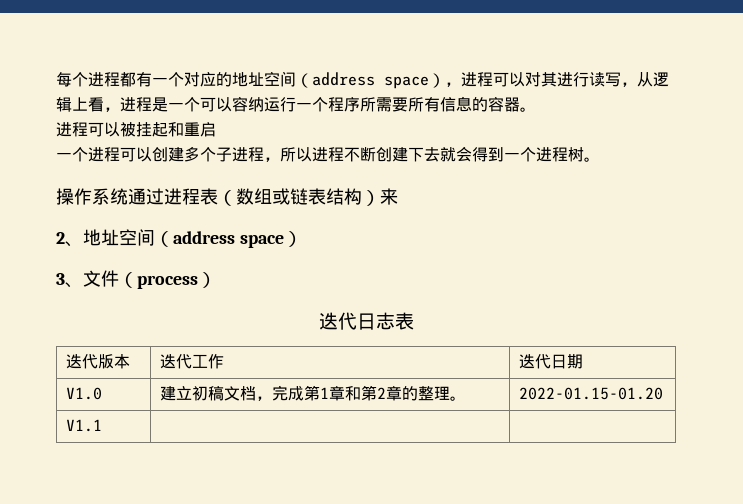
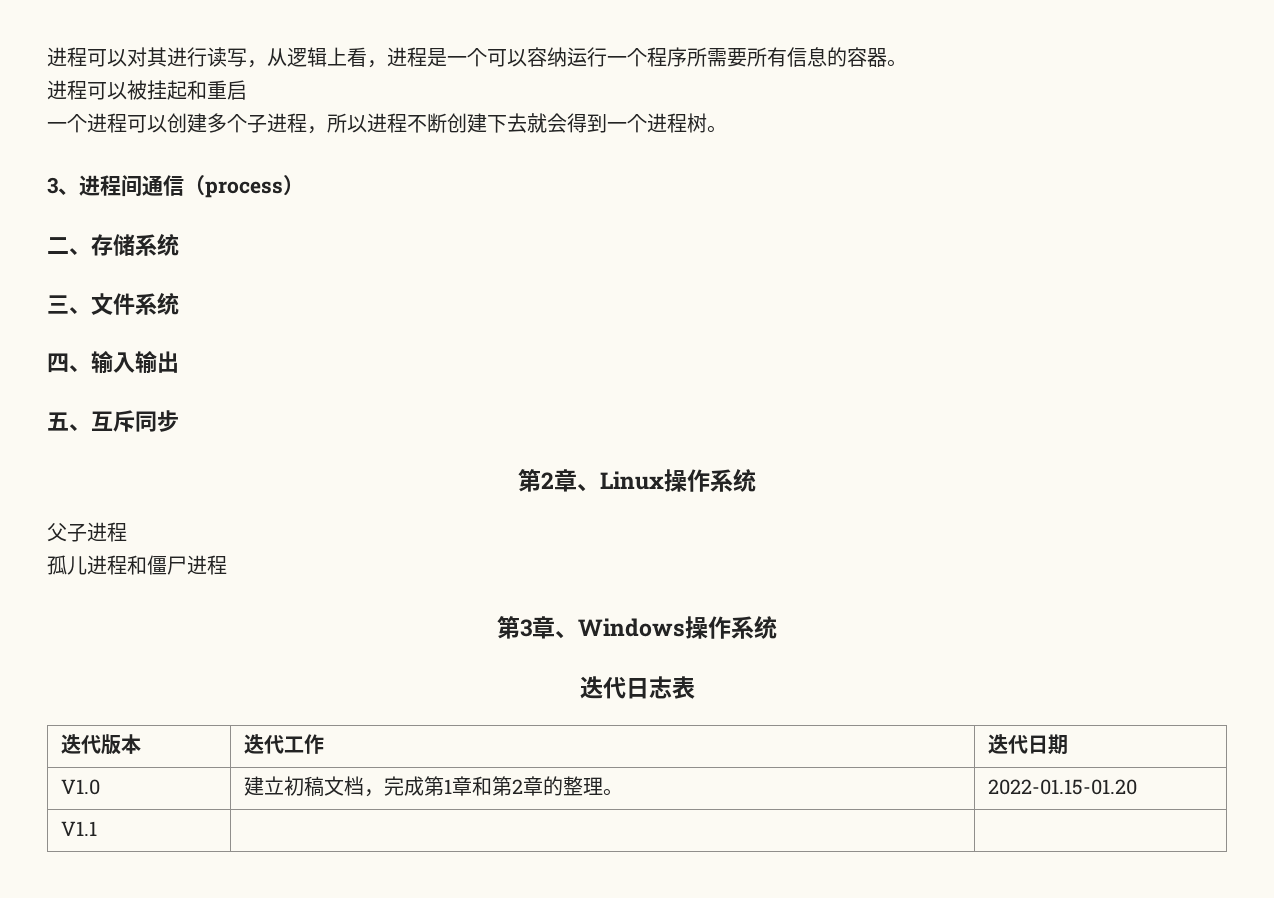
[56,71,461,89] 每个进程都有一个对应的地址空间（address space）， -> (47, 57) none
[56,188,398,206] [56,229,302,248] [56,270,216,289] 操作系统通过进程表（数组或链表结构）来 // 2、地址空间（address space） // 3、文件（process） -> [47,175,304,198] [47,233,179,256] [47,292,179,315] [47,351,179,373] [47,410,179,432] [518,469,756,492] [47,522,127,542] [47,555,227,575] [497,616,777,639] 3、进程间通信（process） // 二、存储系统 // 三、文件系统 // 四、输入输出 // 五、互斥同步 // 第2章、Linux操作系统 // 父子进程 // 孤儿进程和僵尸进程 // 第3章、Windows操作系统

